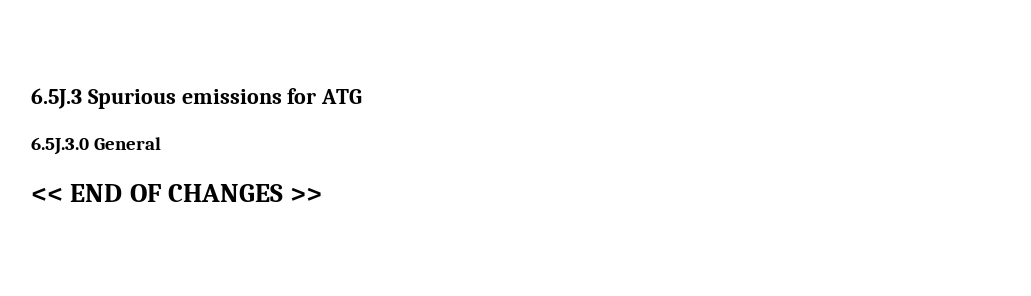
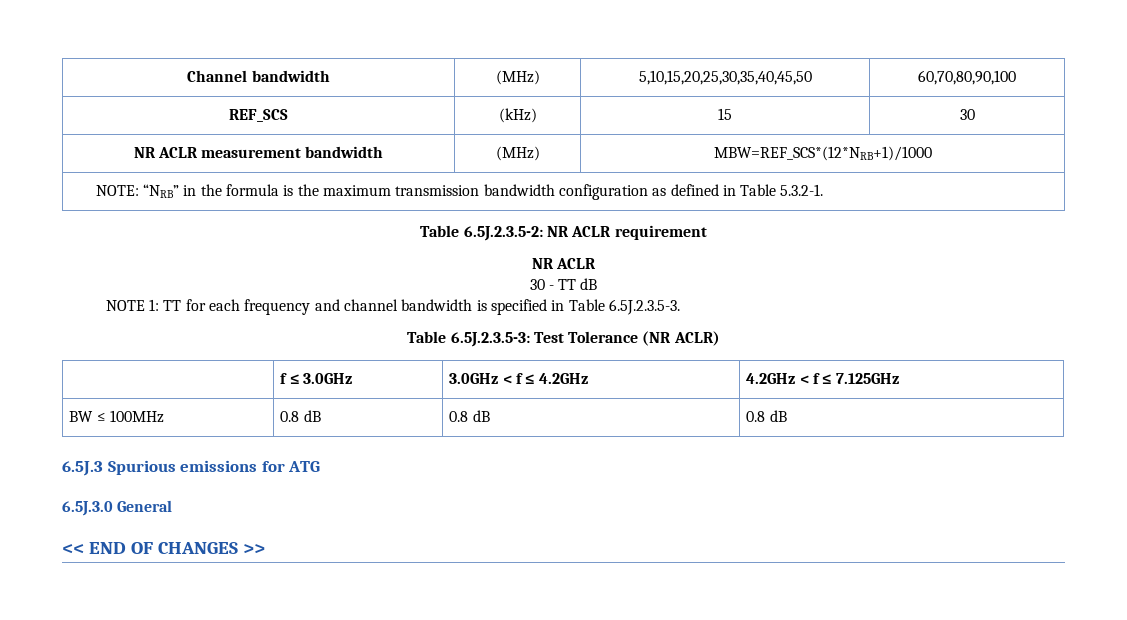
(31, 98) none -> [187,70,330,82] [495,70,540,85] [638,70,812,85] [918,70,1016,85] [229,109,288,122] [498,108,537,123] [718,108,732,120] [959,109,975,120] [133,146,384,158] [495,146,540,161] [713,146,932,161] [95,184,824,200] [420,225,707,241] [531,258,597,269] [529,278,598,290] [105,299,680,315] [407,331,720,347] [280,373,353,384] [449,373,588,384] [746,373,899,384] [69,410,165,423] [280,410,321,422] [449,410,490,422] [746,410,787,422] Channel bandwidth | (MHz) | 5,10,15,20,25,30,35,40,45,50 | 60,70,80,90,100 // REF_SCS | (kHz) | 15 | 30 // NR ACLR measurement bandwidth | (MHz) | MBW=REF_SCS*(12*NRB+1)/1000 // NOTE: “NRB” in the formula is the maximum transmission bandwidth configuration as defined in Table 5.3.2-1. // Table 6.5J.2.3.5-2: NR ACLR requirement // NR ACLR // 30 - TT dB // NOTE 1: TT for each frequency and channel bandwidth is specified in Table 6.5J.2.3.5-3. // Table 6.5J.2.3.5-3: Test Tolerance (NR ACLR) // | f ≤ 3.0GHz | 3.0GHz < f ≤ 4.2GHz | 4.2GHz < f ≤ 7.125GHz // BW ≤ 100MHz | 0.8 dB | 0.8 dB | 0.8 dB //

